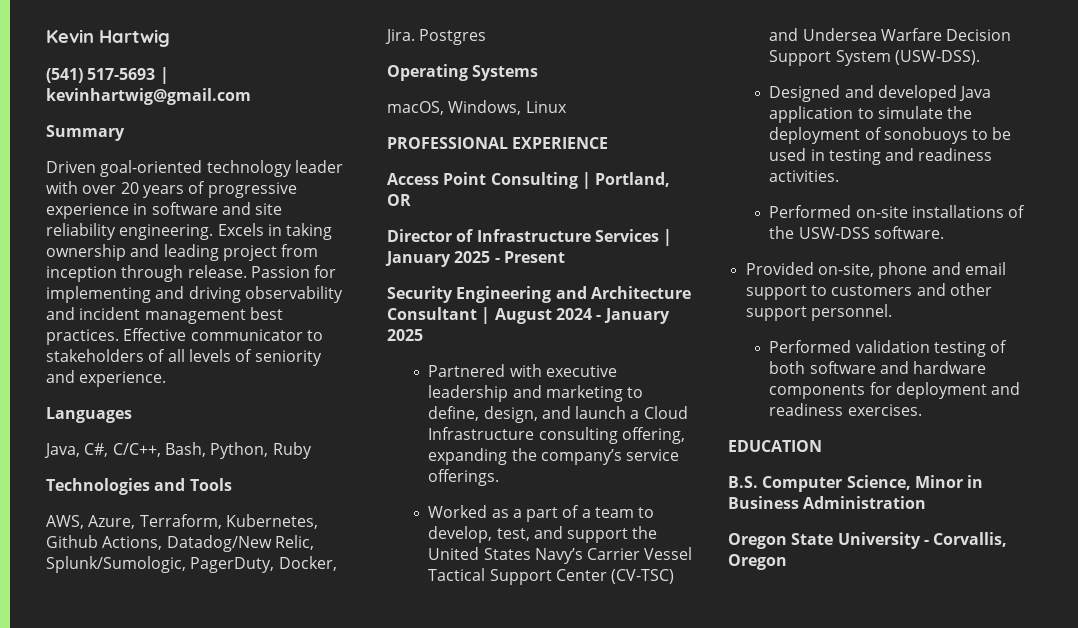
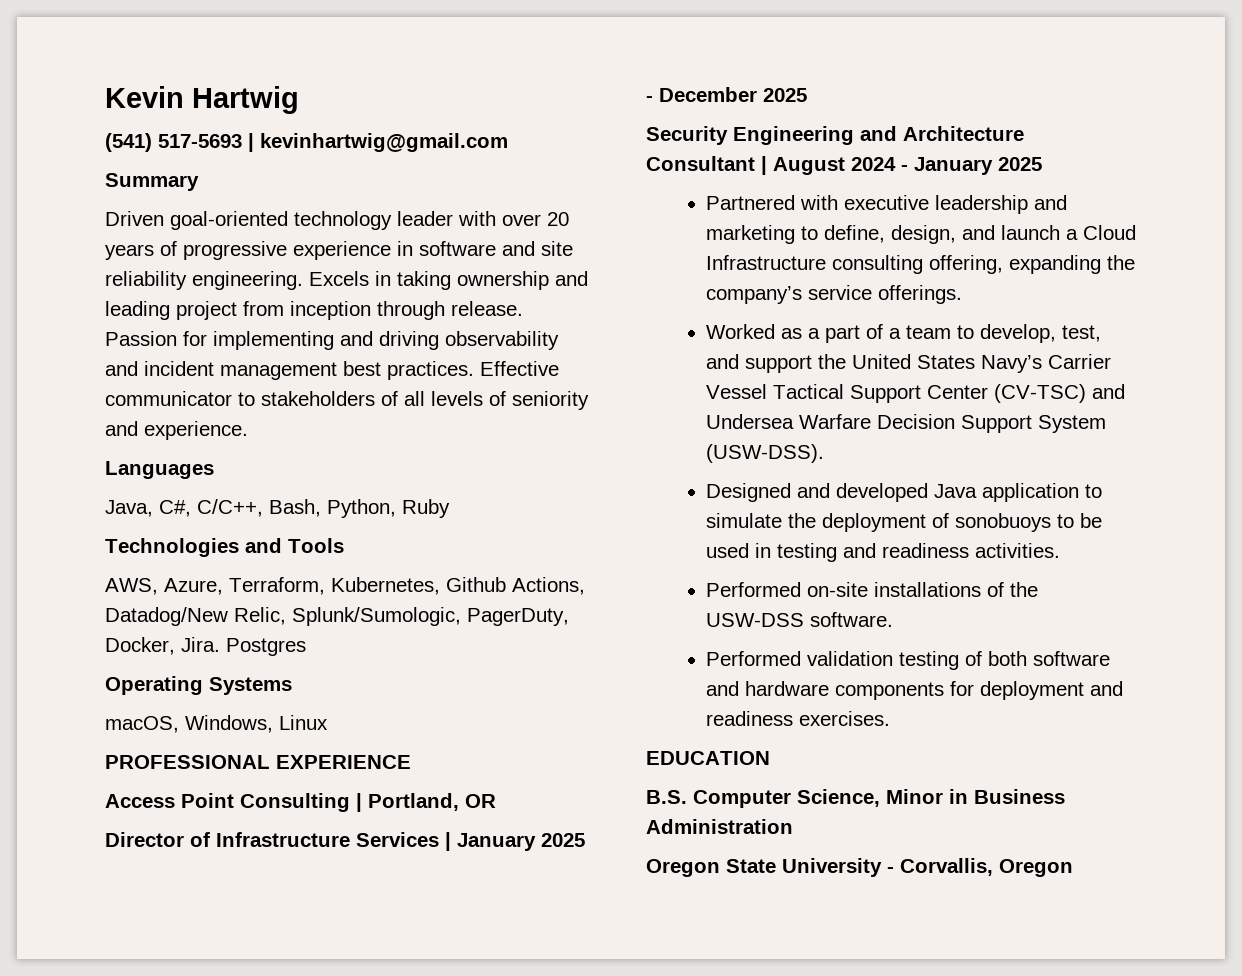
[503,251,565,263] Present -> [659,87,807,102] December 2025
[745,262,1006,279] [745,283,992,300] [745,304,892,321] // Provided on-site, phone and email support to customers and other support personnel. -> (894, 619) none

